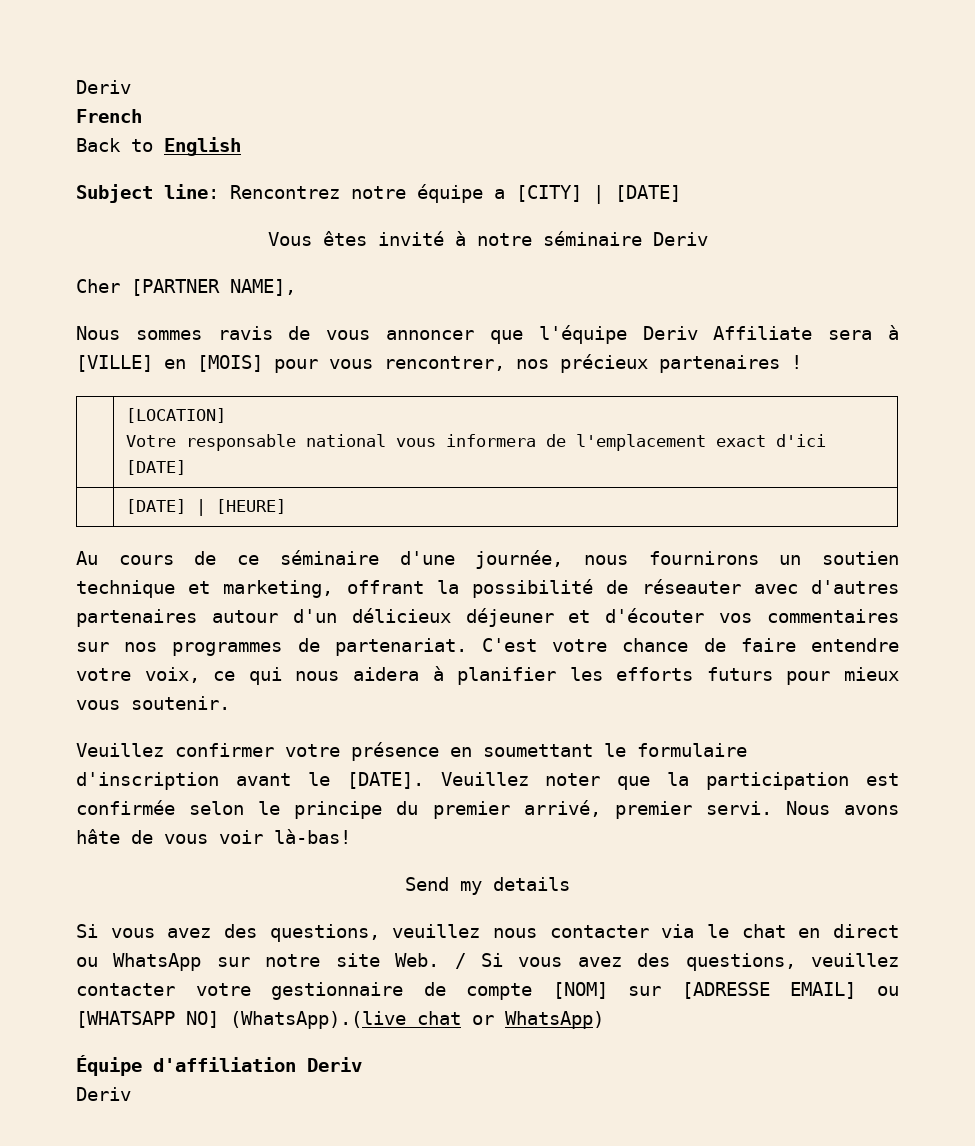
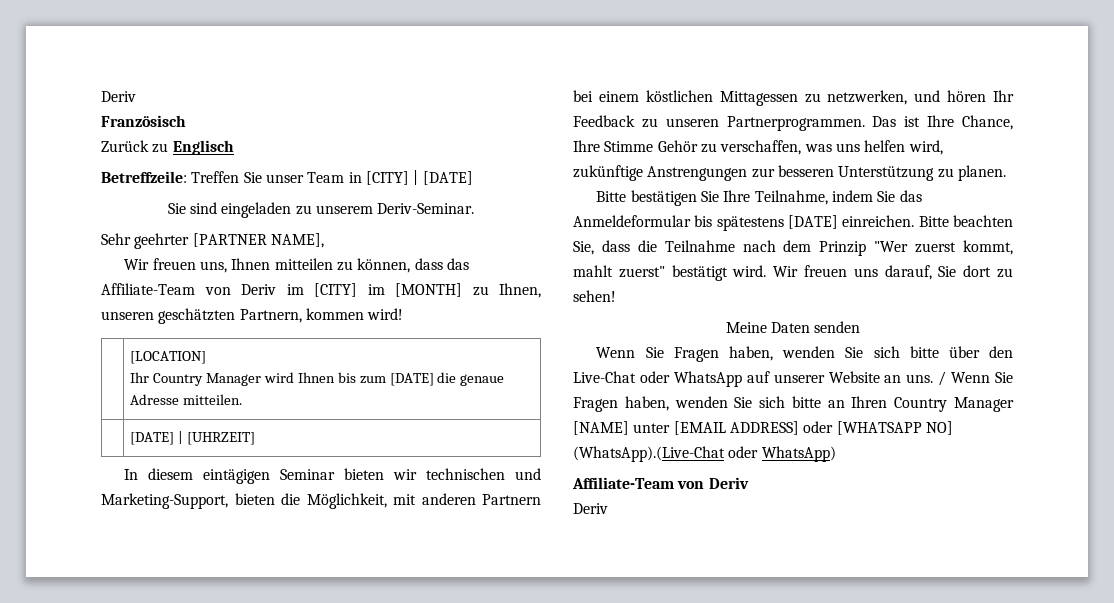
[76,80,131,94] [76,109,142,123] [76,137,241,156] [76,184,681,204] [267,231,708,246] [76,279,296,296] [76,325,900,344] [76,354,802,373] [126,408,227,423] [126,434,827,451] [126,460,187,475] [126,499,287,516] [76,550,899,569] [76,579,899,598] [76,608,899,627] [76,638,900,656] [76,666,900,685] [76,696,230,710] [76,742,747,761] [76,772,900,790] [76,800,900,819] [76,829,351,844] [405,877,570,895] [76,924,899,942] [76,953,899,971] [76,982,899,1000] [76,1011,494,1029] Deriv // French // Back to English // Subject line: Rencontrez notre équipe a [CITY] | [DATE] // Vous êtes invité à notre séminaire Deriv // Cher [PARTNER NAME], // Nous sommes ravis de vous annoncer que l'équipe Deriv Affiliate sera à [VILLE] en [MOIS] pour vous rencontrer, nos précieux partenaires ! // | [LOCATION] // Votre responsable national vous informera de l'emplacement exact d'ici [DATE] // | [DATE] | [HEURE] // Au cours de ce séminaire d'une journée, nous fournirons un soutien technique et marketing, offrant la possibilité de réseauter avec d'autres partenaires autour d'un délicieux déjeuner et d'écouter vos commentaires sur nos programmes de partenariat. C'est votre chance de faire entendre votre voix, ce qui nous aidera à planifier les efforts futurs pour mieux vous soutenir. // Veuillez confirmer votre présence en soumettant le formulaire d'inscription avant le [DATE]. Veuillez noter que la participation est confirmée selon le principe du premier arrivé, premier servi. Nous avons hâte de vous voir là-bas! // Send my details // Si vous avez des questions, veuillez nous contacter via le chat en direct ou WhatsApp sur notre site Web. / Si vous avez des questions, veuillez contacter votre gestionnaire de compte [NOM] sur [ADRESSE EMAIL] ou [WHATSAPP NO] (WhatsApp).(live chat or -> [101,91,136,102] [101,115,186,127] [101,140,234,155] [101,170,473,185] [167,202,475,218] [101,233,324,249] [124,258,470,273] [101,283,541,298] [101,308,404,324] [130,351,207,364] [130,372,505,386] [130,394,243,405] [130,431,255,445] [124,468,541,484] [101,493,541,509] [573,90,1014,106] [573,115,1013,131] [573,140,943,155] [573,165,1006,181] [596,190,922,206] [573,215,1013,231] [573,240,1013,256] [573,265,1014,281] [573,290,616,302] [725,321,861,333] [596,346,1013,362] [573,371,1013,387] [573,396,1014,412] [573,421,953,435] [573,446,759,462] Deriv // Französisch // Zurück zu Englisch // Betreffzeile: Treffen Sie unser Team in [CITY] | [DATE] // Sie sind eingeladen zu unserem Deriv-Seminar. // Sehr geehrter [PARTNER NAME], // Wir freuen uns, Ihnen mitteilen zu können, dass das Affiliate-Team von Deriv im [CITY] im [MONTH] zu Ihnen, unseren geschätzten Partnern, kommen wird! // | [LOCATION] // Ihr Country Manager wird Ihnen bis zum [DATE] die genaue Adresse mitteilen. // | [DATE] | [UHRZEIT] // In diesem eintägigen Seminar bieten wir technischen und Marketing-Support, bieten die Möglichkeit, mit anderen Partnern bei einem köstlichen Mittagessen zu netzwerken, und hören Ihr Feedback zu unseren Partnerprogrammen. Das ist Ihre Chance, Ihre Stimme Gehör zu verschaffen, was uns helfen wird, zukünftige Anstrengungen zur besseren Unterstützung zu planen. // Bitte bestätigen Sie Ihre Teilnahme, indem Sie das Anmeldeformular bis spätestens [DATE] einreichen. Bitte beachten Sie, dass die Teilnahme nach dem Prinzip "Wer zuerst kommt, mahlt zuerst" bestätigt wird. Wir freuen uns darauf, Sie dort zu sehen! // Meine Daten senden // Wenn Sie Fragen haben, wenden Sie sich bitte über den Live-Chat oder WhatsApp auf unserer Website an uns. / Wenn Sie Fragen haben, wenden Sie sich bitte an Ihren Country Manager [NAME] unter [EMAIL ADDRESS] oder [WHATSAPP NO] (WhatsApp).(Live-Chat oder
[76,1055,296,1076] Équipe d'affiliation -> [572,477,705,489] Affiliate-Team von

